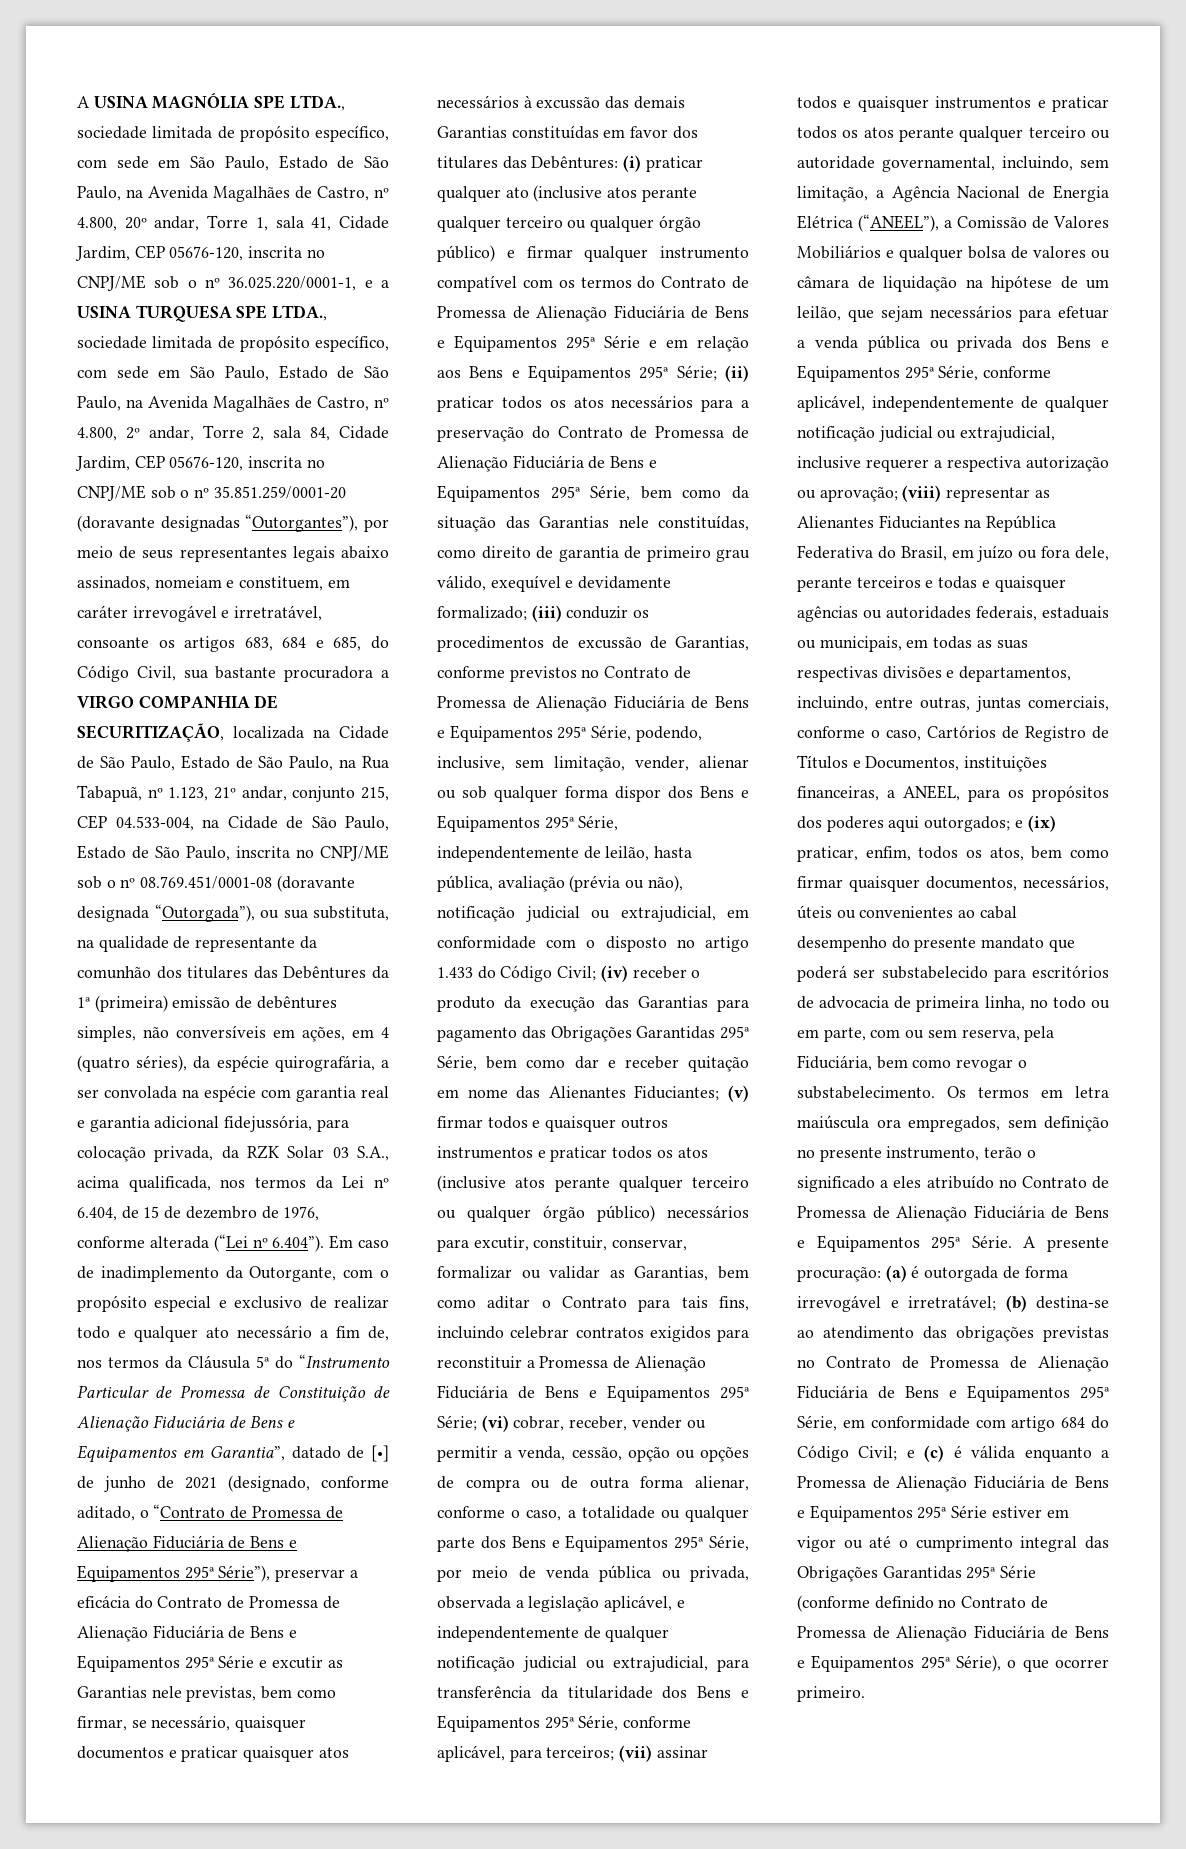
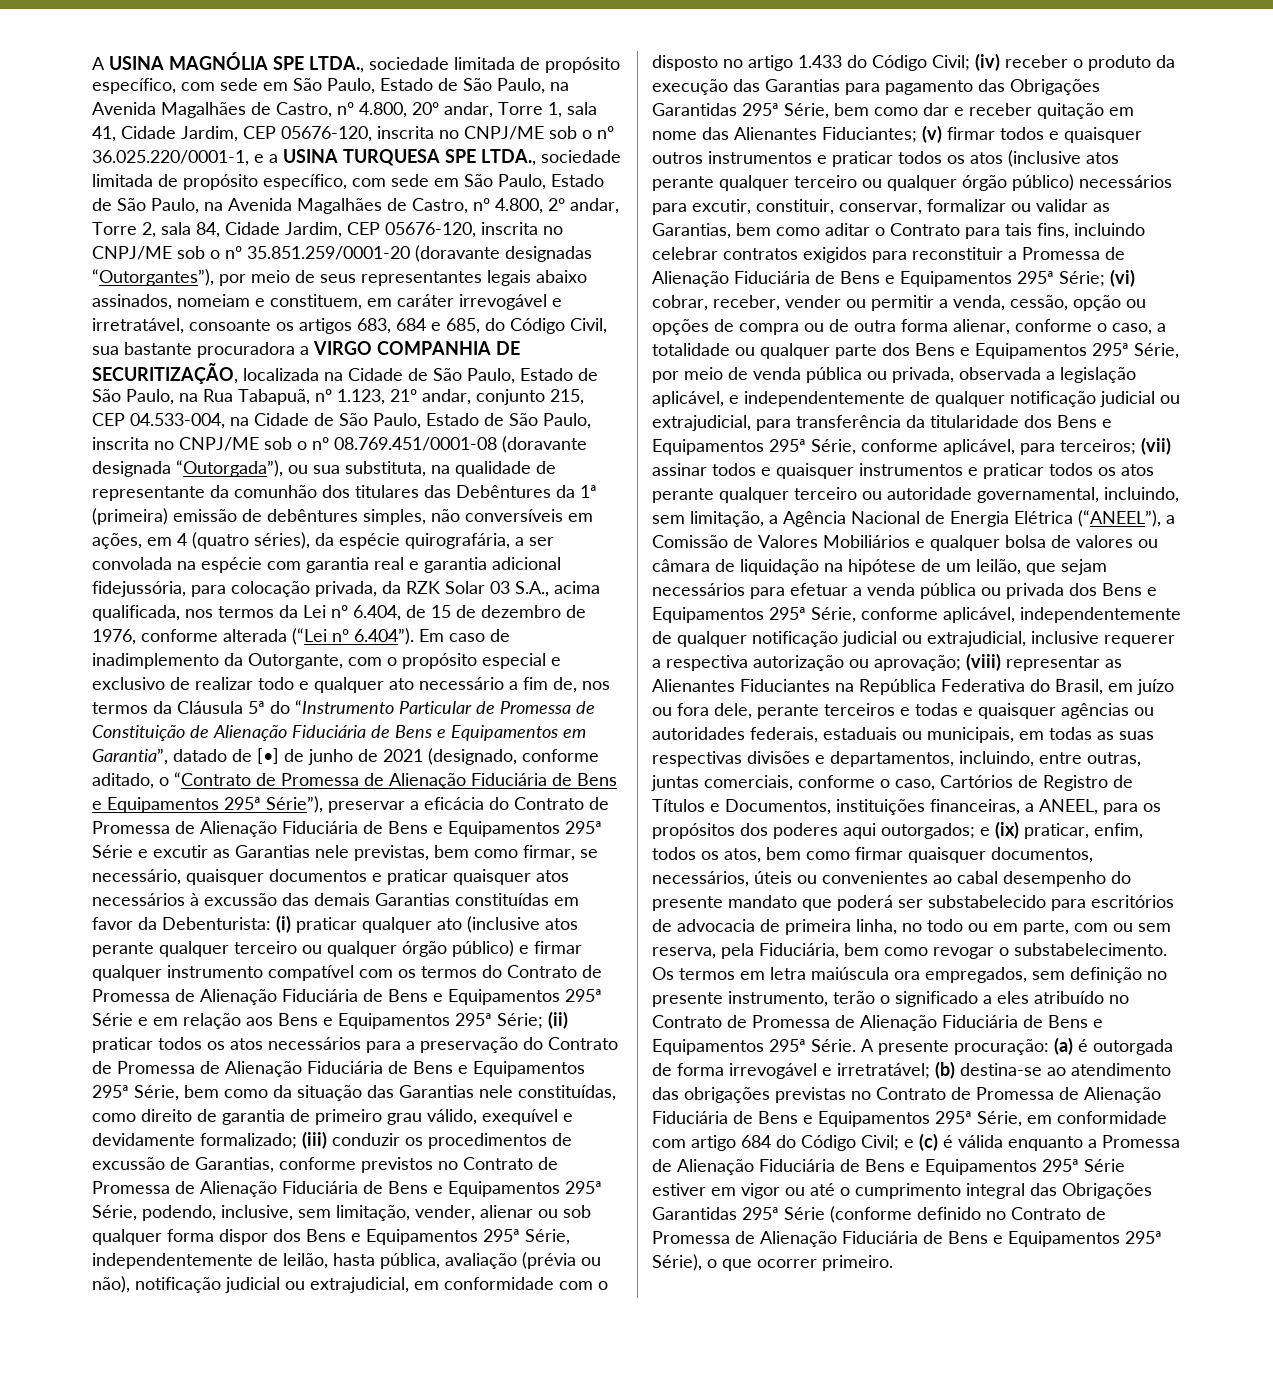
[672,126,698,139] [437,156,619,169] dos titulares das Debêntures: -> [138,917,271,930] da Debenturista:

